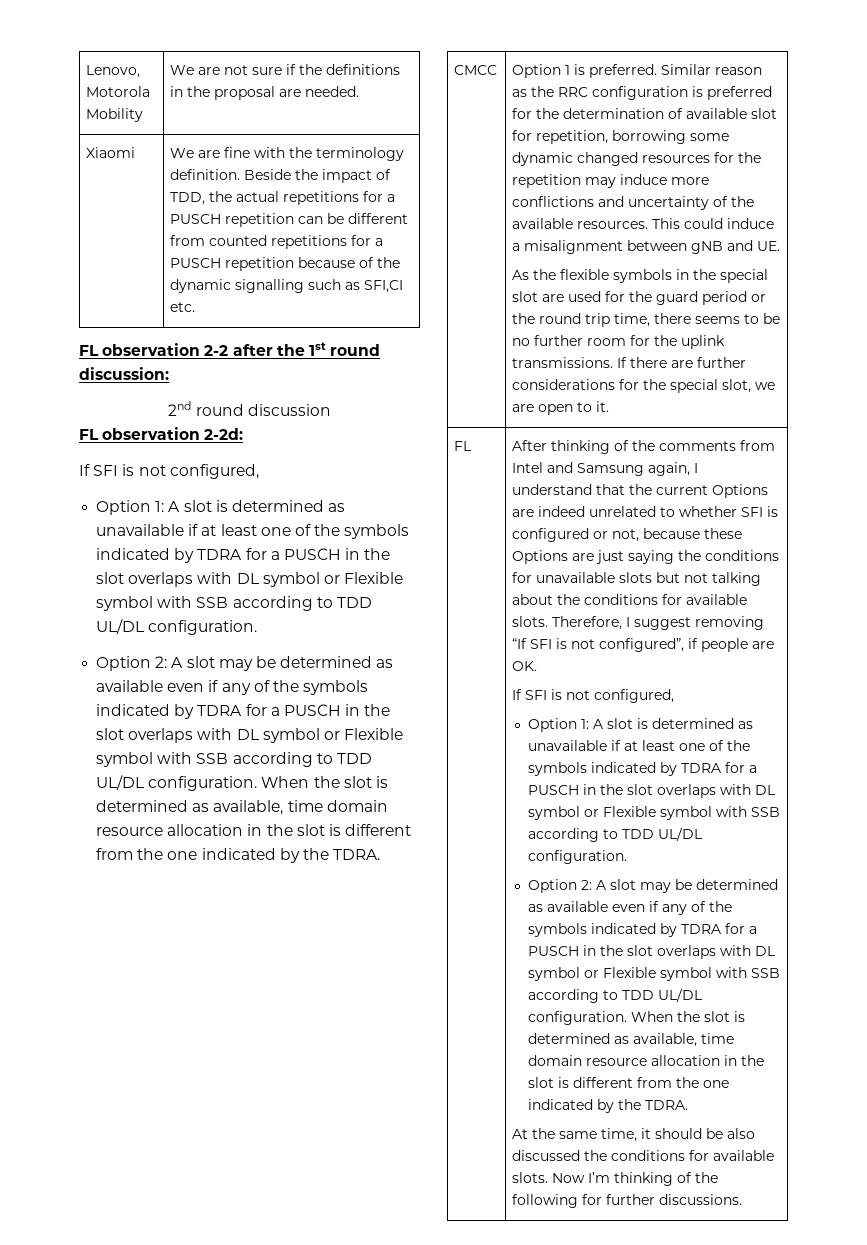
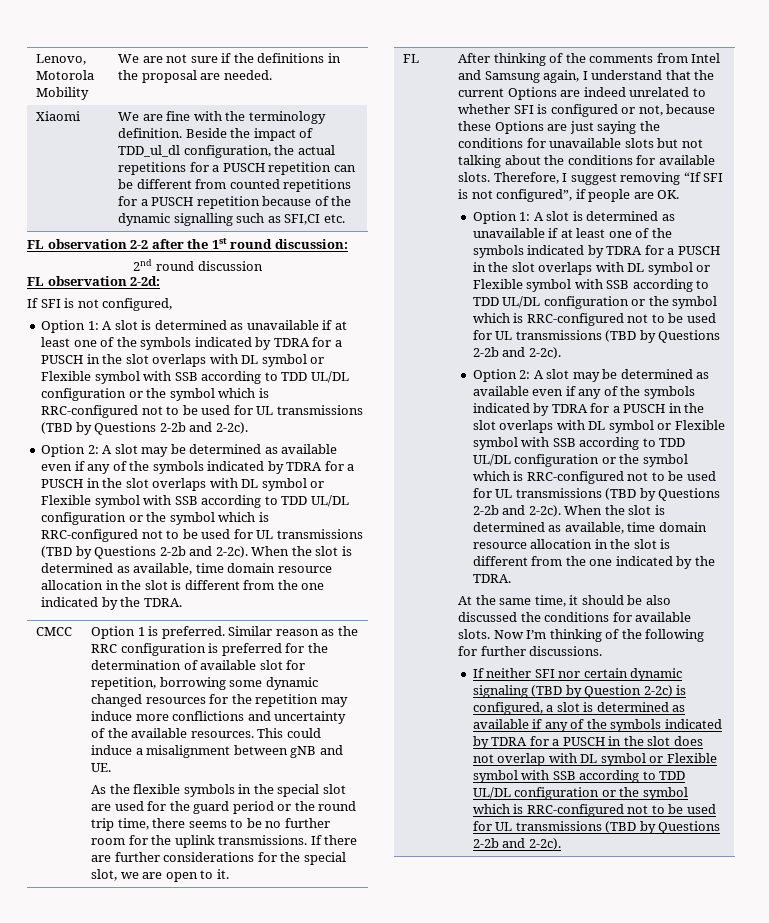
[170,192,206,205] TDD, -> [118,145,271,158] TDD_ul_dl configuration,
[148,620,258,635] configuration. -> [41,388,269,401] [41,405,363,418] [41,422,248,435] configuration or the symbol which is RRC-configured not to be used for UL transmissions (TBD by Questions 2-2b and 2-2c).
[148,776,258,791] configuration. -> [41,512,269,525] [41,529,363,542] [41,546,248,559] configuration or the symbol which is RRC-configured not to be used for UL transmissions (TBD by Questions 2-2b and 2-2c).
[512,689,675,703] // If SFI is not configured, -> (680, 194) none
[527,850,627,864] configuration. -> [543,296,718,309] [472,313,716,326] [472,330,721,343] [472,347,561,359] configuration or the symbol which is RRC-configured not to be used for UL transmissions (TBD by Questions 2-2b and 2-2c).
[527,1011,627,1025] configuration. -> [514,454,688,467] [472,471,716,484] [472,488,721,501] [472,505,561,517] configuration or the symbol which is RRC-configured not to be used for UL transmissions (TBD by Questions 2-2b and 2-2c).
(743, 1199) none -> [472,668,683,681] [472,685,687,698] [472,702,686,715] [472,719,722,732] [472,736,703,749] [472,753,717,766] [472,770,686,783] [472,787,688,800] [472,804,716,817] [472,821,721,834] [472,838,561,850] // If neither SFI nor certain dynamic signaling (TBD by Question 2-2c) is configured, a slot is determined as available if any of the symbols indicated by TDRA for a PUSCH in the slot does not overlap with DL symbol or Flexible symbol with SSB according to TDD UL/DL configuration or the symbol which is RRC-configured not to be used for UL transmissions (TBD by Questions 2-2b and 2-2c).

